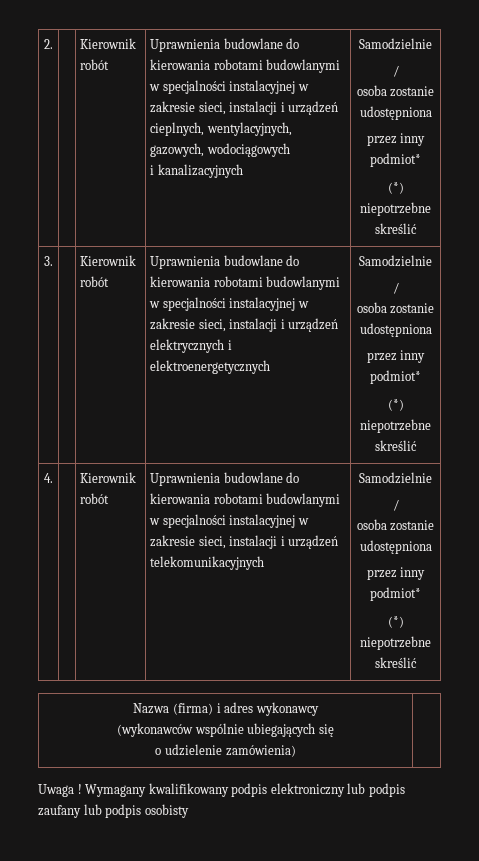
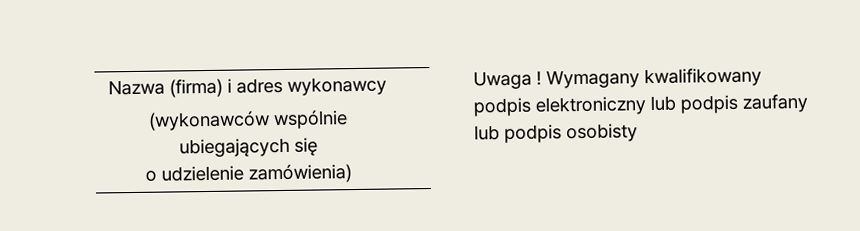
[44,39,53,49] [80,38,137,49] [80,59,110,70] [150,38,300,52] [150,59,341,73] [149,80,309,94] [150,101,339,115] [150,122,292,136] [150,143,290,157] [150,164,243,178] [359,38,432,50] [392,65,399,77] [356,85,435,97] [359,106,432,120] [366,133,426,146] [370,153,421,167] [387,182,404,194] [360,202,431,216] [375,223,417,234] [44,256,53,266] [80,255,137,266] [80,276,110,287] [150,255,300,269] [150,276,341,290] [149,297,309,311] [150,318,339,332] [150,339,232,353] [150,360,271,374] [359,255,432,267] [392,282,399,294] [356,302,435,314] [359,323,432,337] [366,350,426,363] [370,370,421,384] [387,399,404,411] [360,419,431,433] [375,440,417,451] [44,473,53,483] [80,472,137,483] [80,493,110,504] [150,472,300,486] [150,493,341,507] [149,514,309,528] [150,535,339,549] [150,556,265,570] [359,472,432,484] [392,499,399,511] [356,519,435,531] [359,540,432,554] [366,567,426,580] [370,587,421,601] [387,616,404,628] [360,636,431,650] [375,657,417,668] 2. | | Kierownik robót | Uprawnienia budowlane do kierowania robotami budowlanymi w specjalności instalacyjnej w zakresie sieci, instalacji i urządzeń cieplnych, wentylacyjnych, gazowych, wodociągowych // i kanalizacyjnych | Samodzielnie // / // osoba zostanie udostępniona // przez inny podmiot* // (*) niepotrzebne skreślić // 3. | | Kierownik robót | Uprawnienia budowlane do kierowania robotami budowlanymi w specjalności instalacyjnej w zakresie sieci, instalacji i urządzeń elektrycznych i elektroenergetycznych | Samodzielnie // / // osoba zostanie udostępniona // przez inny podmiot* // (*) niepotrzebne skreślić // 4. | | Kierownik robót | Uprawnienia budowlane do kierowania robotami budowlanymi w specjalności instalacyjnej w zakresie sieci, instalacji i urządzeń telekomunikacyjnych | Samodzielnie // / // osoba zostanie udostępniona // przez inny podmiot* // (*) niepotrzebne skreślić // -> (107, 87) none

